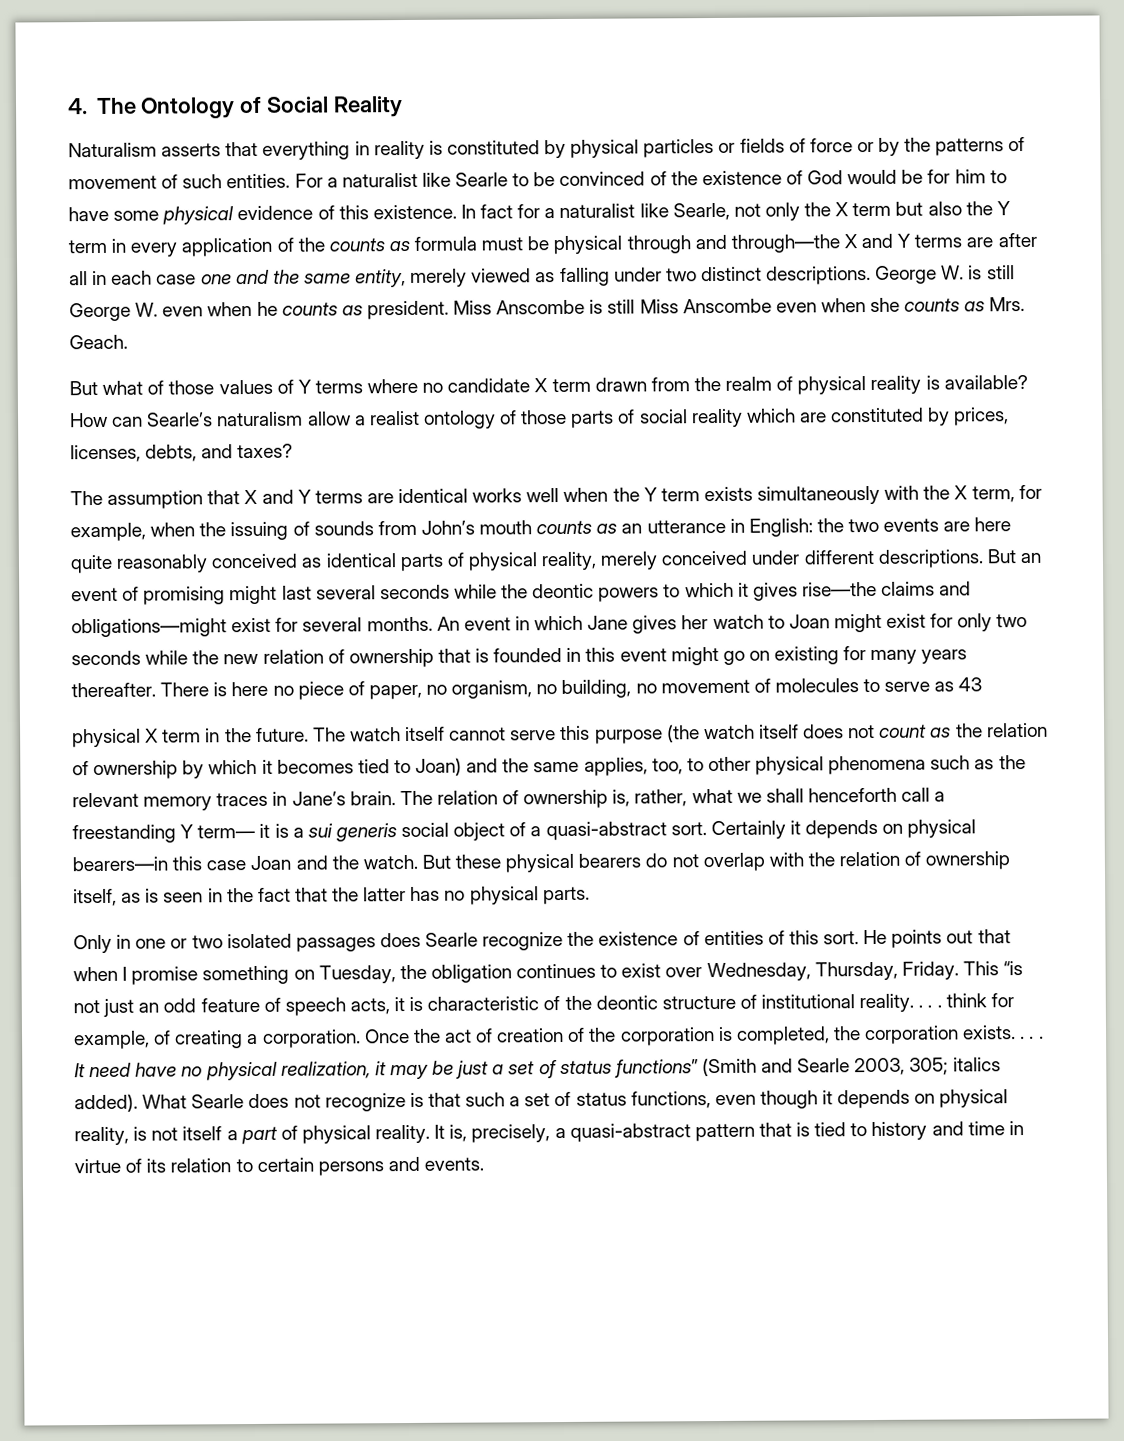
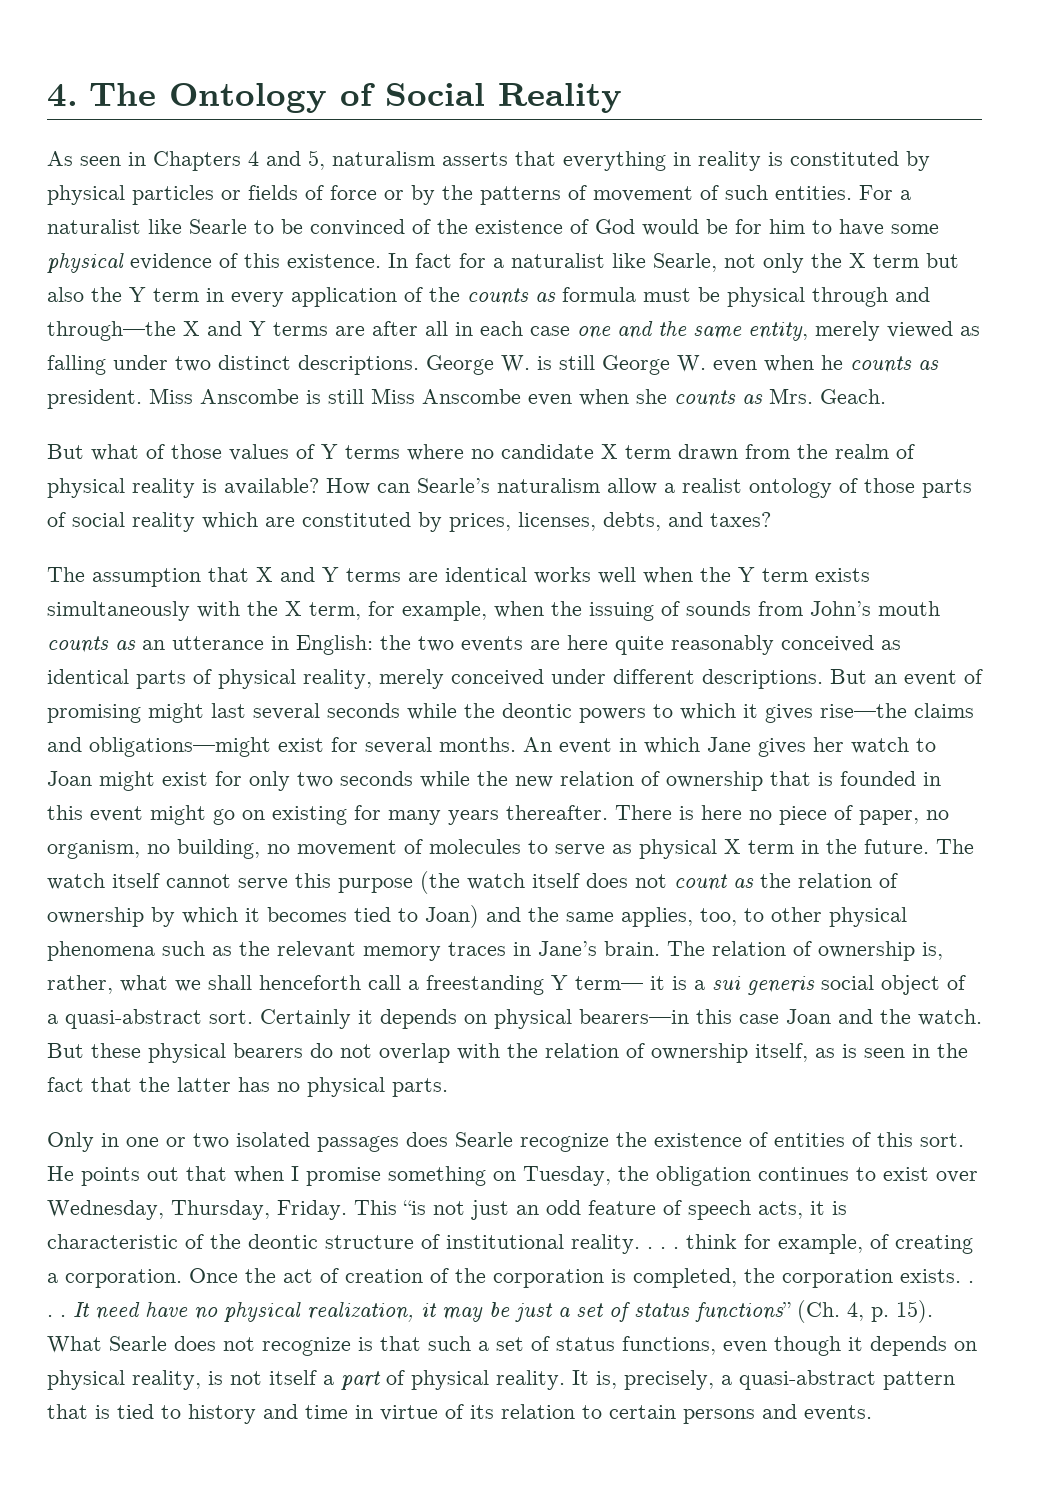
[68,142,157,158] Naturalism -> [47,150,435,171] As seen in Chapters 4 and 5, naturalism
[958,677,983,692] 43 // -> (632, 849) none
[701,1057,1001,1077] [74,1093,138,1113] (Smith and Searle 2003, 305; italics added). -> [797,1300,933,1323] (Ch. 4, p. 15).

